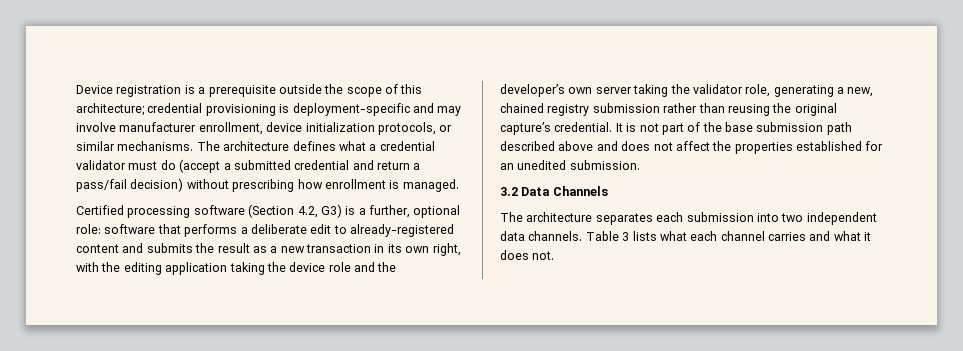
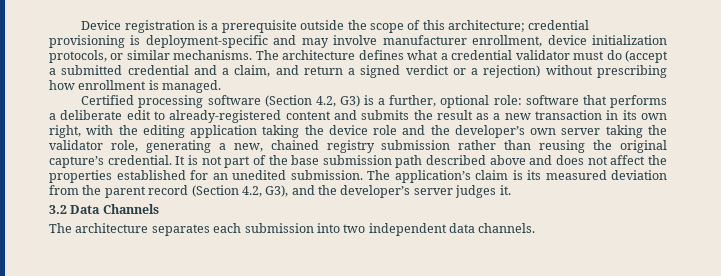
[377,161,421,170] [76,178,184,192] return a pass/fail decision) -> [222,65,541,78] a claim, and return a signed verdict or a rejection)
(640, 165) none -> [367,170,667,183] [49,185,511,198] The application’s claim is its measured deviation from the parent record (Section 4.2, G3), and the developer’s server judges it.
[585,231,872,241] [500,250,555,260] Table 3 lists what each channel carries and what it does not. -> (536, 228) none

